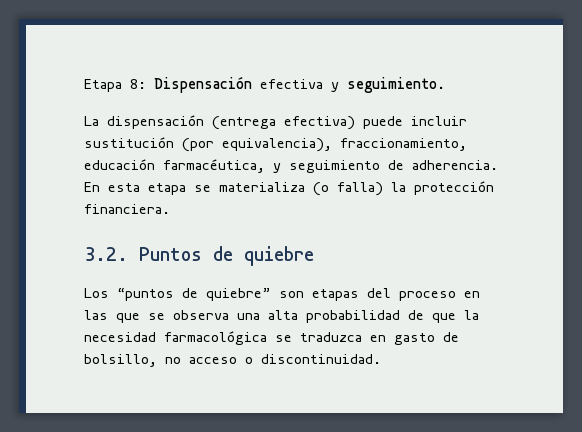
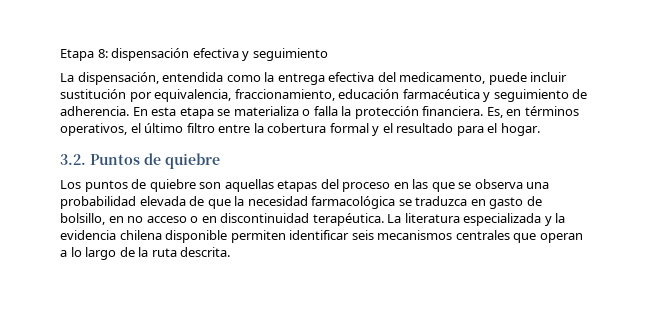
[154,76,252,93] Dispensación -> [111,48,190,61] dispensación
[347,77,445,93] [84,115,355,130] seguimiento. // La dispensación (entrega efectiva) -> [252,48,328,61] [60,72,486,85] seguimiento // La dispensación, entendida como la entrega efectiva del medicamento,
[182,138,332,152] (por equivalencia), -> [129,89,232,102] por equivalencia,
[163,159,265,173] farmacéutica, -> [402,89,480,99] farmacéutica
[313,182,383,196] (o falla) -> [302,106,338,116] o falla
(170, 209) none -> [486,106,579,118] [60,123,540,136] Es, en términos operativos, el último filtro entre la cobertura formal y el resultado para el hogar.
[117,288,304,301] “puntos de quiebre” son -> [84,179,274,192] puntos de quiebre son aquellas
[268,310,400,323] alta probabilidad -> [60,196,186,209] probabilidad elevada
(157, 360) none -> [108,216,124,223] en
[261,354,381,364] discontinuidad. -> [201,213,566,226] [60,230,583,243] [60,247,231,260] en discontinuidad terapéutica. La literatura especializada y la evidencia chilena disponible permiten identificar seis mecanismos centrales que operan a lo largo de la ruta descrita.

